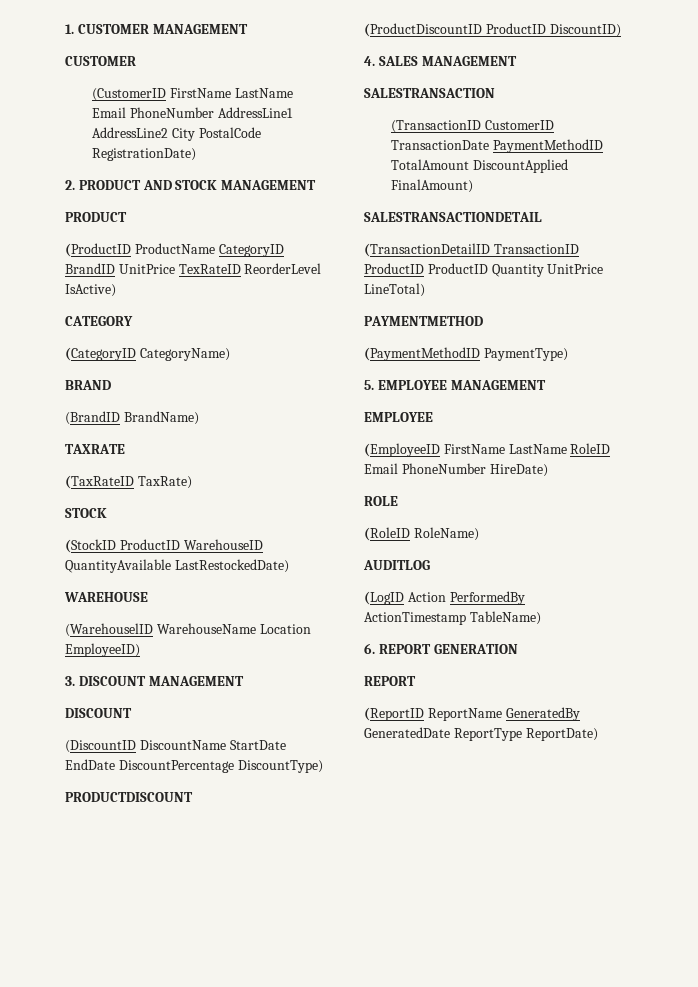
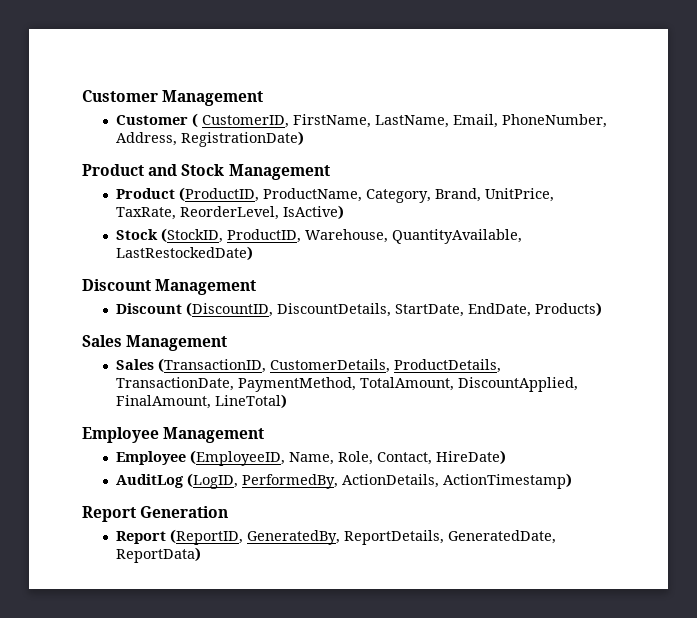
[65,24,248,34] [65,56,136,66] [92,88,293,101] [92,107,293,118] [92,127,261,141] [92,148,197,161] [65,180,317,190] [65,212,127,222] [65,243,284,257] [65,263,322,274] [65,284,116,297] [65,316,133,326] [65,347,230,361] [65,380,111,390] [65,411,199,425] [65,444,125,454] [65,475,192,489] [65,508,107,518] [65,539,263,553] [65,559,289,573] [64,592,148,602] [65,623,311,637] [65,643,140,657] [65,676,244,686] [65,708,132,718] [65,740,286,753] [65,759,323,773] [65,792,193,802] [364,23,621,37] [364,56,517,66] [364,88,495,98] [391,120,555,133] [391,139,604,153] [391,159,569,173] [391,179,474,193] [364,212,542,222] [364,243,579,257] [364,263,604,277] [364,283,425,297] [364,316,483,326] [364,347,568,361] [364,380,546,390] [364,412,433,422] [364,443,611,457] [364,463,548,477] [364,496,398,506] [364,527,479,541] [363,560,430,570] [364,591,525,605] [364,611,541,625] [364,643,518,654] [364,676,416,686] [364,707,580,721] [364,727,598,741] 1. CUSTOMER MANAGEMENT // CUSTOMER // (CustomerID FirstName LastName Email PhoneNumber AddressLine1 AddressLine2 City PostalCode RegistrationDate) // 2. PRODUCT AND STOCK MANAGEMENT // PRODUCT // (ProductID ProductName CategoryID BrandID UnitPrice TexRateID ReorderLevel IsActive) // CATEGORY // (CategoryID CategoryName) // BRAND // (BrandID BrandName) // TAXRATE // (TaxRateID TaxRate) // STOCK // (StockID ProductID WarehouseID QuantityAvailable LastRestockedDate) // WAREHOUSE // (WarehouselID WarehouseName Location EmployeeID) // 3. DISCOUNT MANAGEMENT // DISCOUNT // (DiscountID DiscountName StartDate EndDate DiscountPercentage DiscountType) // PRODUCTDISCOUNT // (ProductDiscountID ProductID DiscountID) // 4. SALES MANAGEMENT // SALESTRANSACTION // (TransactionID CustomerID TransactionDate PaymentMethodID TotalAmount DiscountApplied FinalAmount) // SALESTRANSACTIONDETAIL // (TransactionDetailID TransactionID ProductID ProductID Quantity UnitPrice LineTotal) // PAYMENTMETHOD // (PaymentMethodID PaymentType) // 5. EMPLOYEE MANAGEMENT // EMPLOYEE // (EmployeeID FirstName LastName RoleID Email PhoneNumber HireDate) // ROLE // (RoleID RoleName) // AUDITLOG // (LogID Action PerformedBy ActionTimestamp TableName) // 6. REPORT GENERATION // REPORT // (ReportID ReportName GeneratedBy GeneratedDate ReportType ReportDate) -> [82,90,264,106] [116,113,608,128] [116,131,305,147] [82,164,330,180] [116,187,555,203] [116,205,345,220] [116,228,523,244] [116,246,254,261] [82,279,257,295] [116,302,603,317] [82,335,228,351] [116,358,502,373] [116,377,579,392] [116,394,288,409] [82,427,265,443] [116,450,507,466] [116,473,573,489] [82,506,229,522] [116,529,557,545] [116,547,202,563] Customer Management // Customer ( CustomerID, FirstName, LastName, Email, PhoneNumber, Address, RegistrationDate) // Product and Stock Management // Product (ProductID, ProductName, Category, Brand, UnitPrice, TaxRate, ReorderLevel, IsActive) // Stock (StockID, ProductID, Warehouse, QuantityAvailable, LastRestockedDate) // Discount Management // Discount (DiscountID, DiscountDetails, StartDate, EndDate, Products) // Sales Management // Sales (TransactionID, CustomerDetails, ProductDetails, TransactionDate, PaymentMethod, TotalAmount, DiscountApplied, FinalAmount, LineTotal) // Employee Management // Employee (EmployeeID, Name, Role, Contact, HireDate) // AuditLog (LogID, PerformedBy, ActionDetails, ActionTimestamp) // Report Generation // Report (ReportID, GeneratedBy, ReportDetails, GeneratedDate, ReportData)

